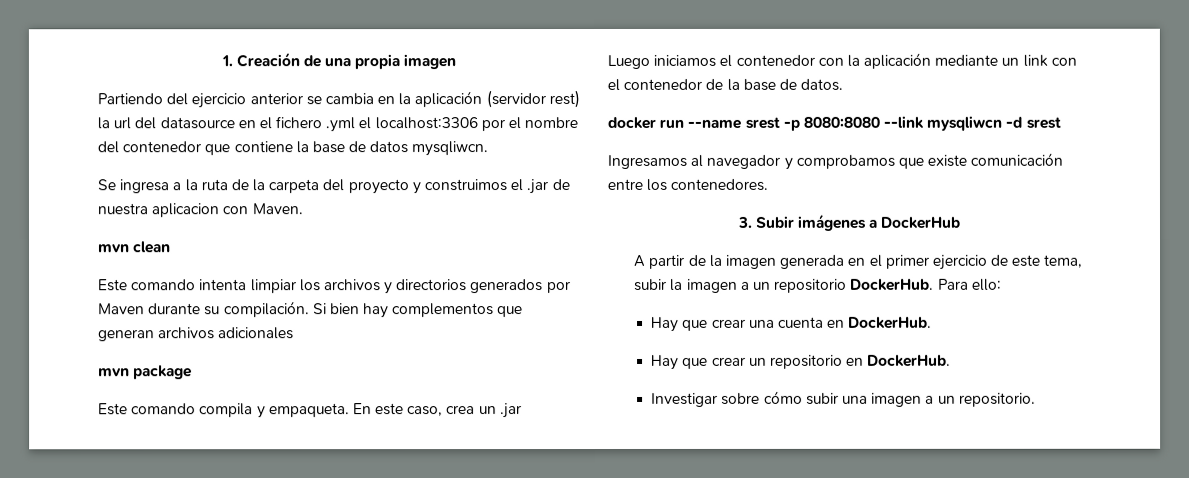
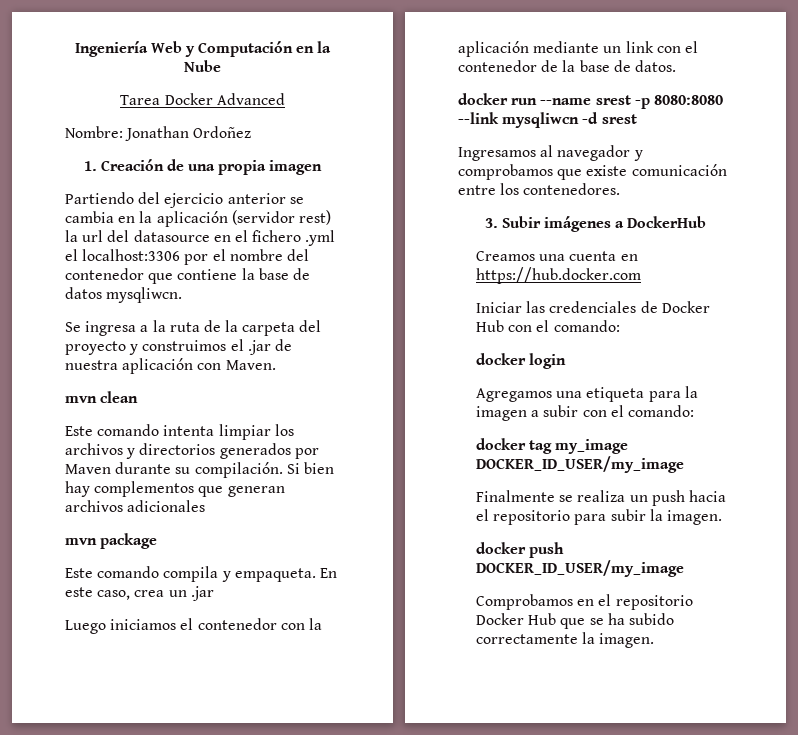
(220, 61) none -> [74,41,332,57] [184,60,221,72] [120,93,285,105] [65,126,252,141] Ingeniería Web y Computación en la Nube // Tarea Docker Advanced // Nombre: Jonathan Ordoñez //
[151,203,220,218] aplicacion -> [122,358,194,374] aplicación
[634,254,1084,270] [634,278,1002,293] [651,316,933,332] [651,354,952,370] [651,390,1036,407] A partir de la imagen generada en el primer ejercicio de este tema, subir la imagen a un repositorio DockerHub. Para ello: // Hay que crear una cuenta en DockerHub. // Hay que crear un repositorio en DockerHub. // Investigar sobre cómo subir una imagen a un repositorio. -> [475,251,638,261] [475,267,641,284] [475,301,710,313] [475,320,620,332] [475,353,567,369] [475,386,698,402] [475,405,694,421] [475,438,629,454] [475,456,684,473] [475,490,726,506] [475,509,722,525] [475,542,565,558] [475,560,684,577] [475,594,693,610] [475,613,674,629] [475,632,655,648] Creamos una cuenta en https://hub.docker.com // Iniciar las credenciales de Docker Hub con el comando: // docker login // Agregamos una etiqueta para la imagen a subir con el comando: // docker tag my_image DOCKER_ID_USER/my_image // Finalmente se realiza un push hacia el repositorio para subir la imagen. // docker push DOCKER_ID_USER/my_image // Comprobamos en el repositorio Docker Hub que se ha subido correctamente la imagen.

